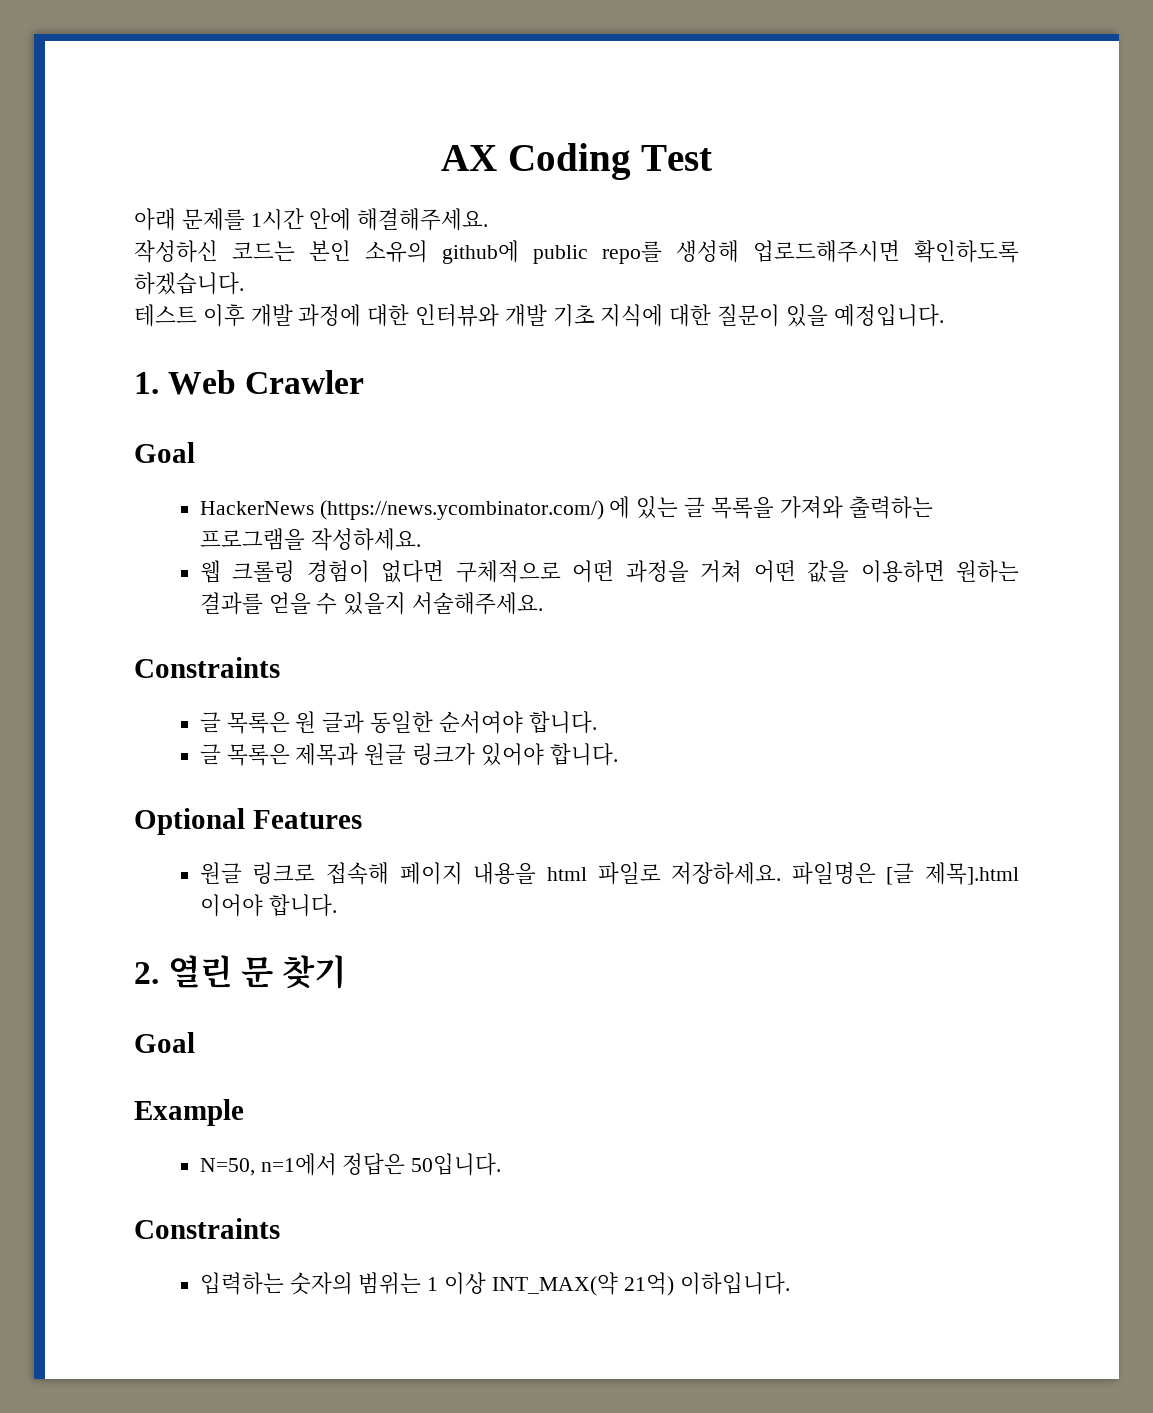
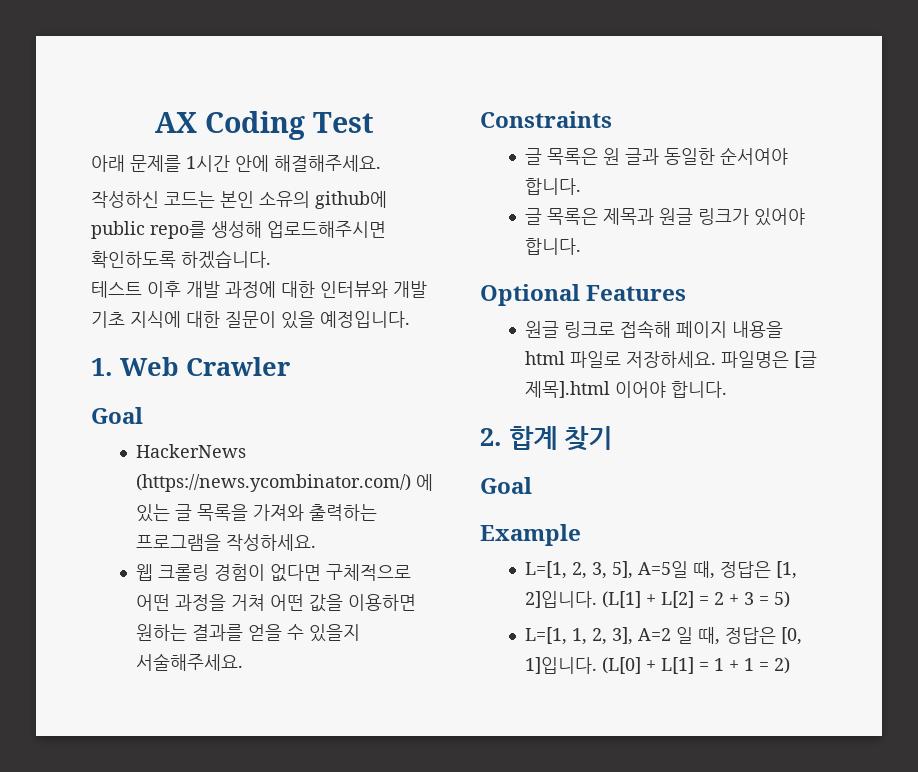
[168,955,274,988] 열린 문 -> [509,426,557,450] 합계
[199,1153,502,1176] [134,1218,280,1239] [199,1272,790,1296] N=50, n=1에서 정답은 50입니다. // Constraints // 입력하는 숫자의 범위는 1 이상 INT_MAX(약 21억) 이하입니다. -> [525,561,798,579] [525,591,791,608] [525,627,803,645] [525,657,791,674] L=[1, 2, 3, 5], A=5일 때, 정답은 [1, 2]입니다. (L[1] + L[2] = 2 + 3 = 5) // L=[1, 1, 2, 3], A=2 일 때, 정답은 [0, 1]입니다. (L[0] + L[1] = 1 + 1 = 2)

